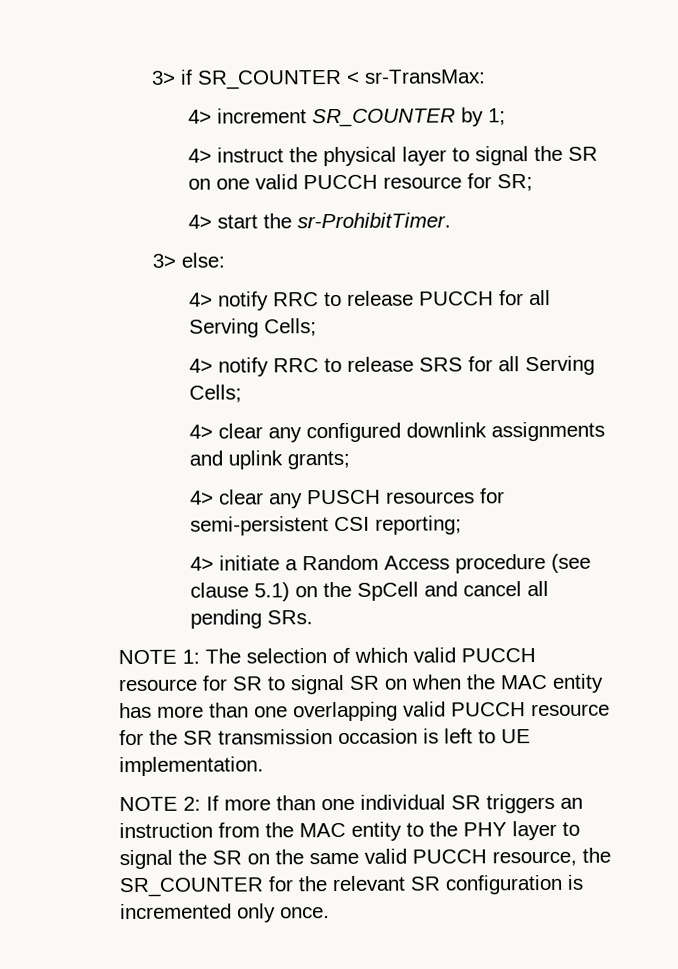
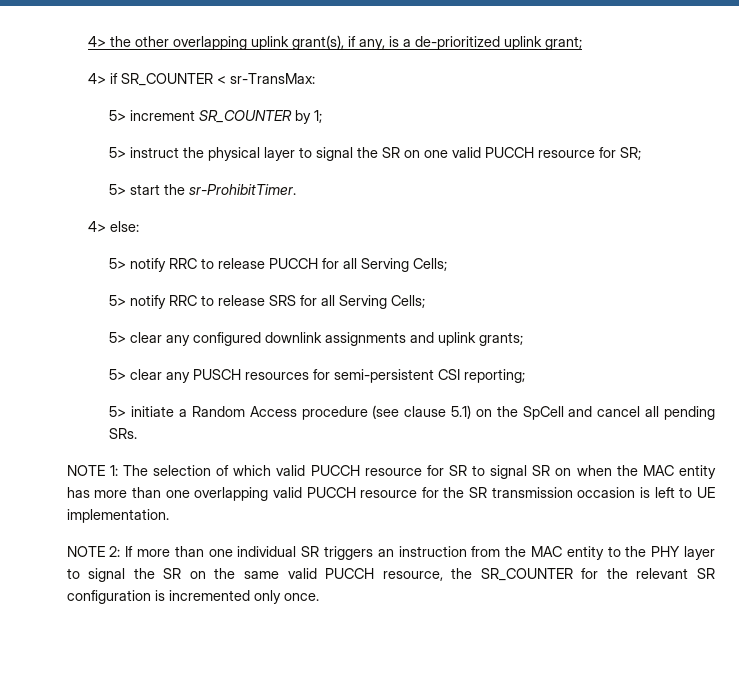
[150,70,176,85] 3> -> [88,35,583,50] [88,73,107,84] 4> the other overlapping uplink grant(s), if any, is a de-prioritized uplink grant; // 4>
[187,109,212,124] 4> -> [109,110,127,121] 5>
[187,148,212,163] 4> -> [109,147,127,158] 5>
[187,214,212,229] 4> -> [109,184,127,195] 5>
[151,253,176,268] 3> -> [88,221,107,232] 4>
[188,292,213,307] 4> -> [109,258,127,269] 5>
[188,358,213,373] 4> -> [109,295,127,306] 5>
[188,424,213,439] 4> -> [109,332,127,343] 5>
[189,490,214,505] 4> -> [109,369,127,380] 5>
[189,556,214,571] 4> -> [109,406,127,417] 5>

